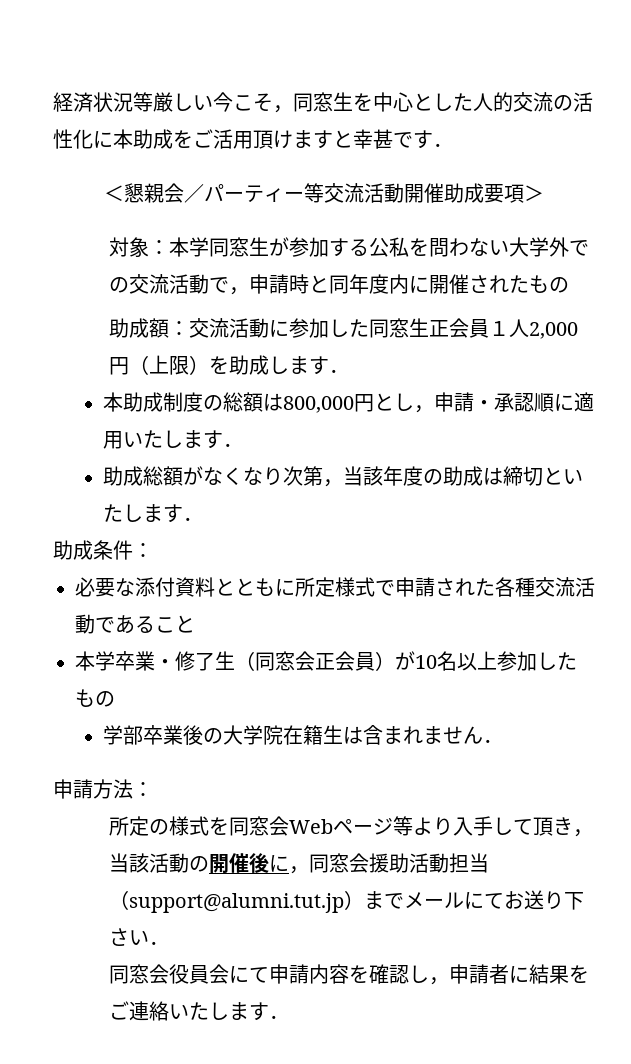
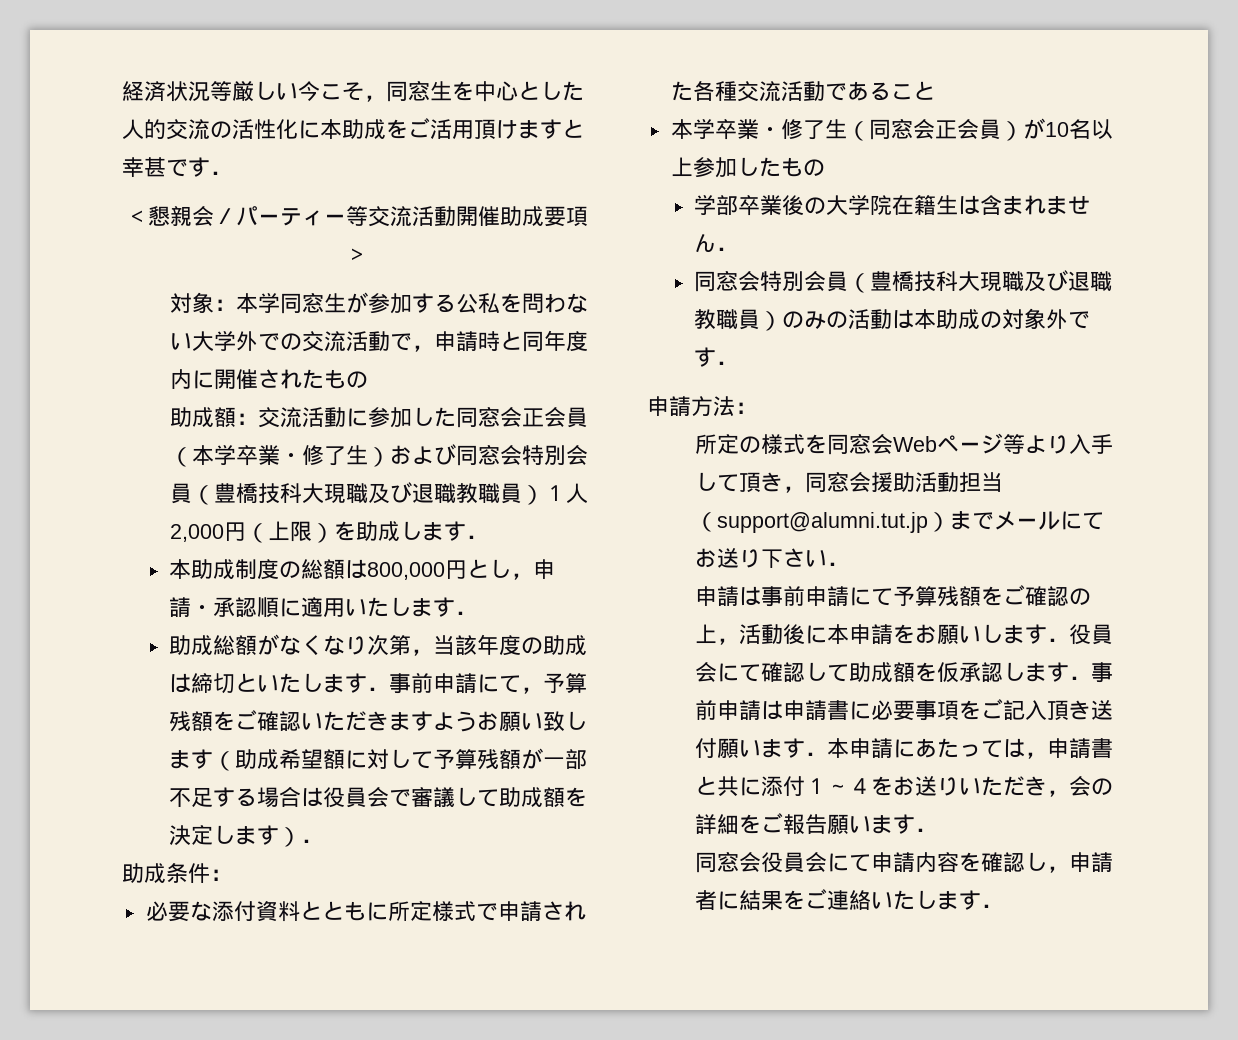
[409,318,490,338] 生正会員 -> [499,407,588,428] [169,444,588,467] [169,482,544,505] 会正会員（本学卒業・修了生）および同窓会特別会員（豊橋技科大現職及び退職教職員）
(204, 519) none -> [389,672,588,694] [169,710,588,732] [169,748,588,771] [169,786,588,808] [169,825,324,847] 事前申請にて，予算残額をご確認いただきますようお願い致します（助成希望額に対して予算残額が一部不足する場合は役員会で審議して助成額を決定します）．
(504, 741) none -> [694,270,1113,293] [694,308,1091,331] [694,347,739,367] // 同窓会特別会員（豊橋技科大現職及び退職教職員）のみの活動は本助成の対象外です．
[109,853,310,874] 当該活動の開催後に， -> (805, 489) none
(170, 943) none -> [694,585,1091,607] [694,624,1113,645] [694,662,1113,683] [694,699,1113,721] [694,738,1113,759] [694,776,1113,797] [694,813,937,834] // 申請は事前申請にて予算残額をご確認の上，活動後に本申請をお願いします．役員会にて確認して助成額を仮承認します．事前申請は申請書に必要事項をご記入頂き送付願います．本申請にあたっては，申請書と共に添付１～４をお送りいただき，会の詳細をご報告願います．

